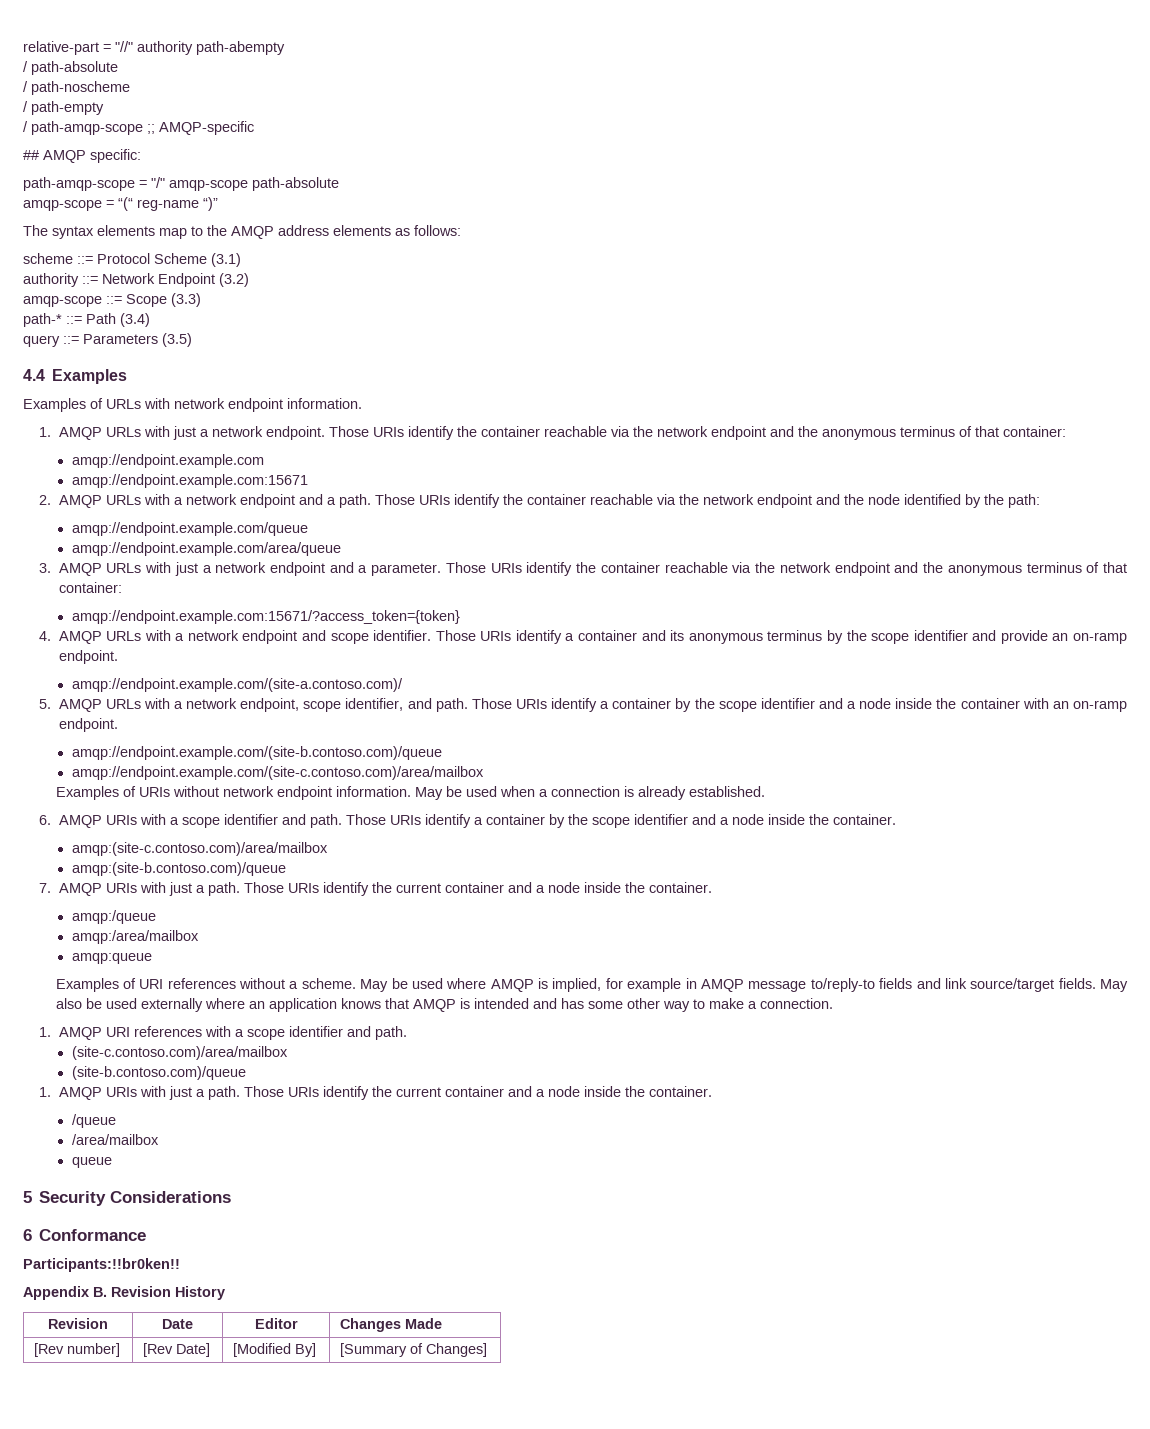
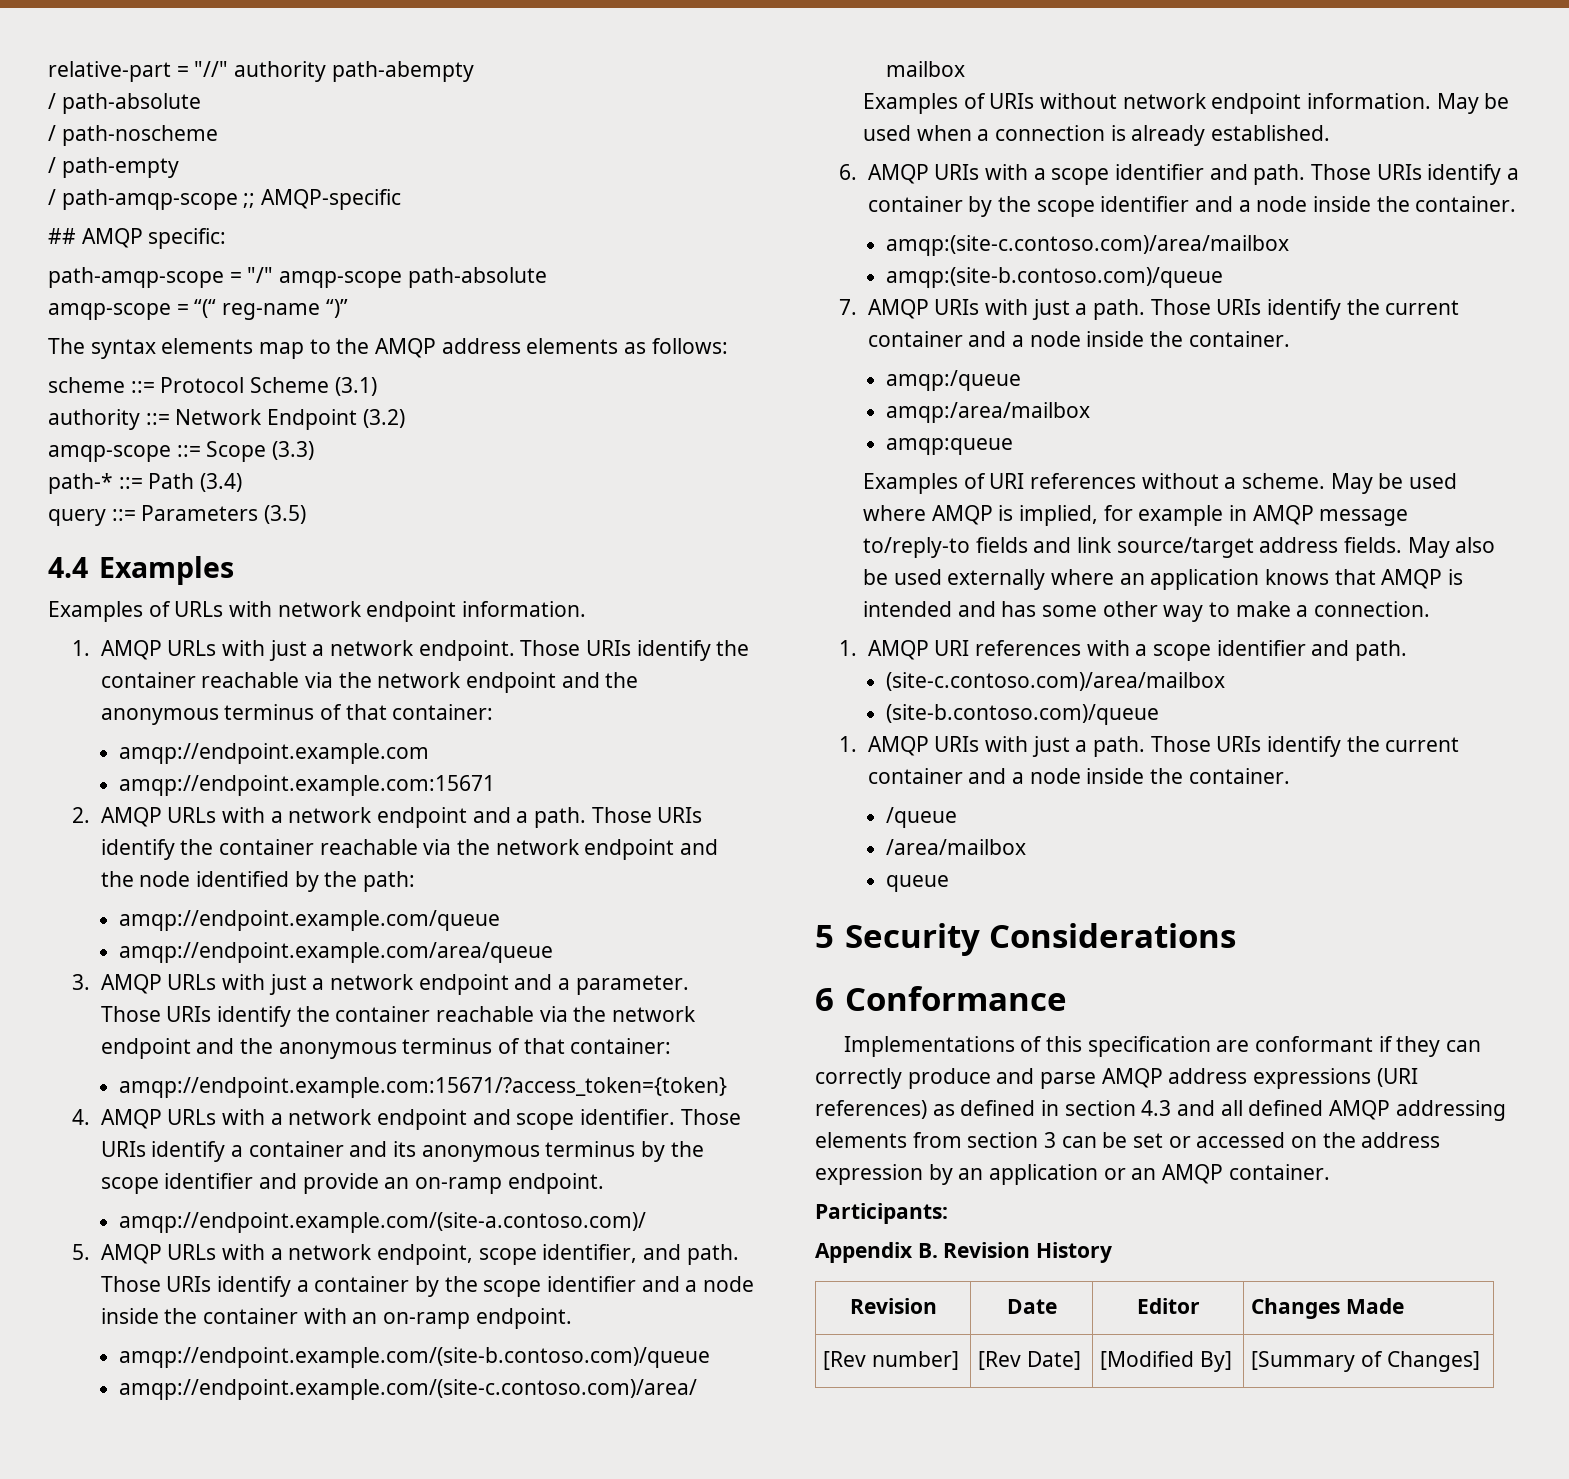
(1055, 985) none -> [1259,537,1339,553] address
[23,1258,180,1272] Participants:!!br0ken!! -> [843,1036,1481,1057] [815,1068,1418,1089] [815,1100,1506,1121] [815,1132,1441,1148] [815,1164,1330,1185] [815,1203,948,1224] Implementations of this specification are conformant if they can correctly produce and parse AMQP address expressions (URI references) as defined in section 4.3 and all defined AMQP addressing elements from section 3 can be set or accessed on the address expression by an application or an AMQP container. // Participants:

